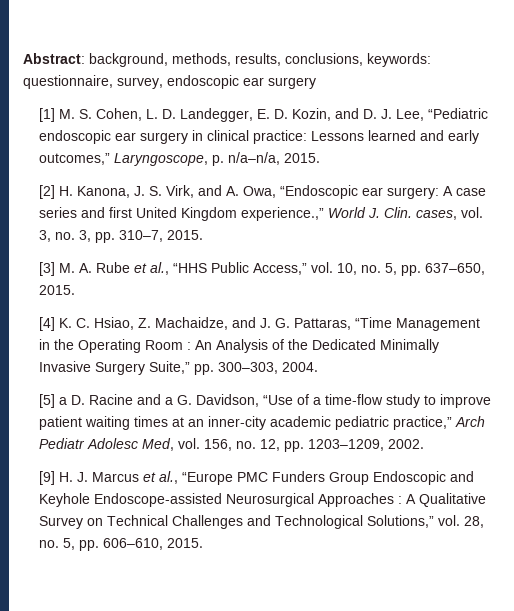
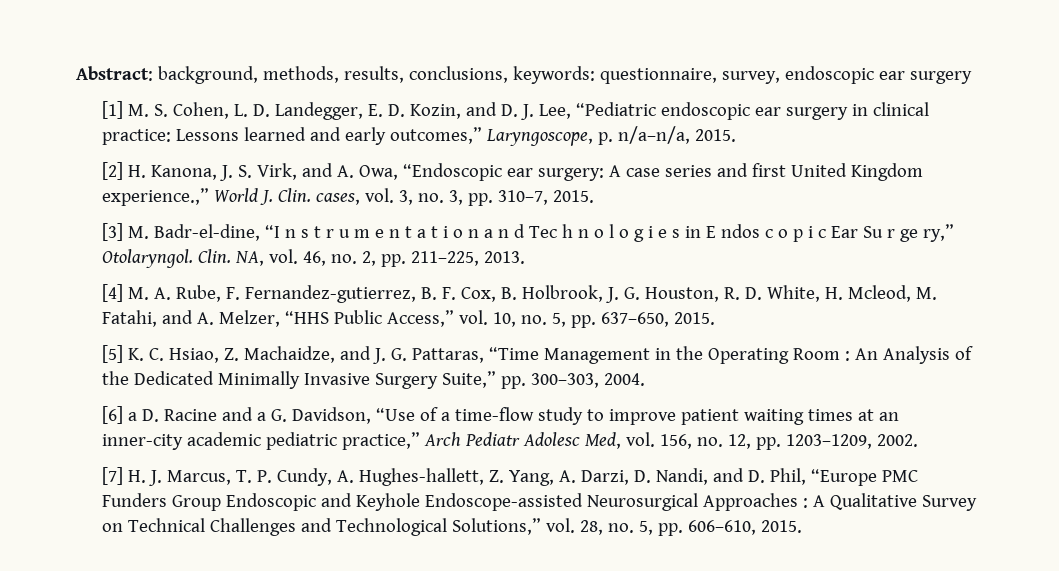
[78,262,169,275] A. Rube et al., -> [154,224,955,242] [102,249,526,268] [102,284,938,303] [102,310,281,327] Badr-el-dine, “I n s t r u m e n t a t i o n a n d Tec h n o l o g i e s in E ndos c o p i c Ear Su r ge ry,” Otolaryngol. Clin. NA, vol. 46, no. 2, pp. 211–225, 2013. // [4] M. A. Rube, F. Fernandez-gutierrez, B. F. Cox, B. Holbrook, J. G. Houston, R. D. White, H. Mcleod, M. Fatahi, and A. Melzer,
[38,317,55,331] [4] -> [102,345,124,363] [5]
[38,394,55,408] [5] -> [102,406,124,424] [6]
[38,471,55,485] [9] -> [102,467,124,485] [7]
[91,471,178,484] Marcus et al., -> [167,468,807,486] Marcus, T. P. Cundy, A. Hughes-hallett, Z. Yang, A. Darzi, D. Nandi, and D. Phil,

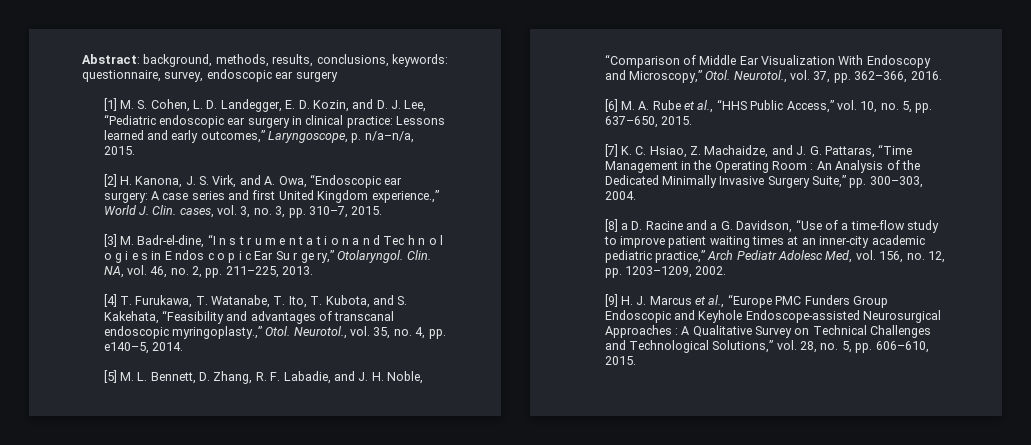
[128,285,938,303] [102,310,281,327] M. A. Rube, F. Fernandez-gutierrez, B. F. Cox, B. Holbrook, J. G. Houston, R. D. White, H. Mcleod, M. Fatahi, and A. Melzer, -> [119,295,408,308] [103,310,395,324] [103,326,446,339] [103,342,183,354] [103,370,424,384] [604,54,931,68] [604,70,942,83] [604,99,714,113] T. Furukawa, T. Watanabe, T. Ito, T. Kubota, and S. Kakehata, “Feasibility and advantages of transcanal endoscopic myringoplasty.,” Otol. Neurotol., vol. 35, no. 4, pp. e140–5, 2014. // [5] M. L. Bennett, D. Zhang, R. F. Labadie, and J. H. Noble, “Comparison of Middle Ear Visualization With Endoscopy and Microscopy,” Otol. Neurotol., vol. 37, pp. 362–366, 2016. // [6] M. A. Rube et al.,
[102,345,124,363] [5] -> [604,144,618,157] [7]
[102,406,124,424] [6] -> [604,219,618,232] [8]
[102,467,124,485] [7] -> [604,294,618,307] [9]
[167,468,807,486] Marcus, T. P. Cundy, A. Hughes-hallett, Z. Yang, A. Darzi, D. Nandi, and D. Phil, -> [649,295,725,308] Marcus et al.,

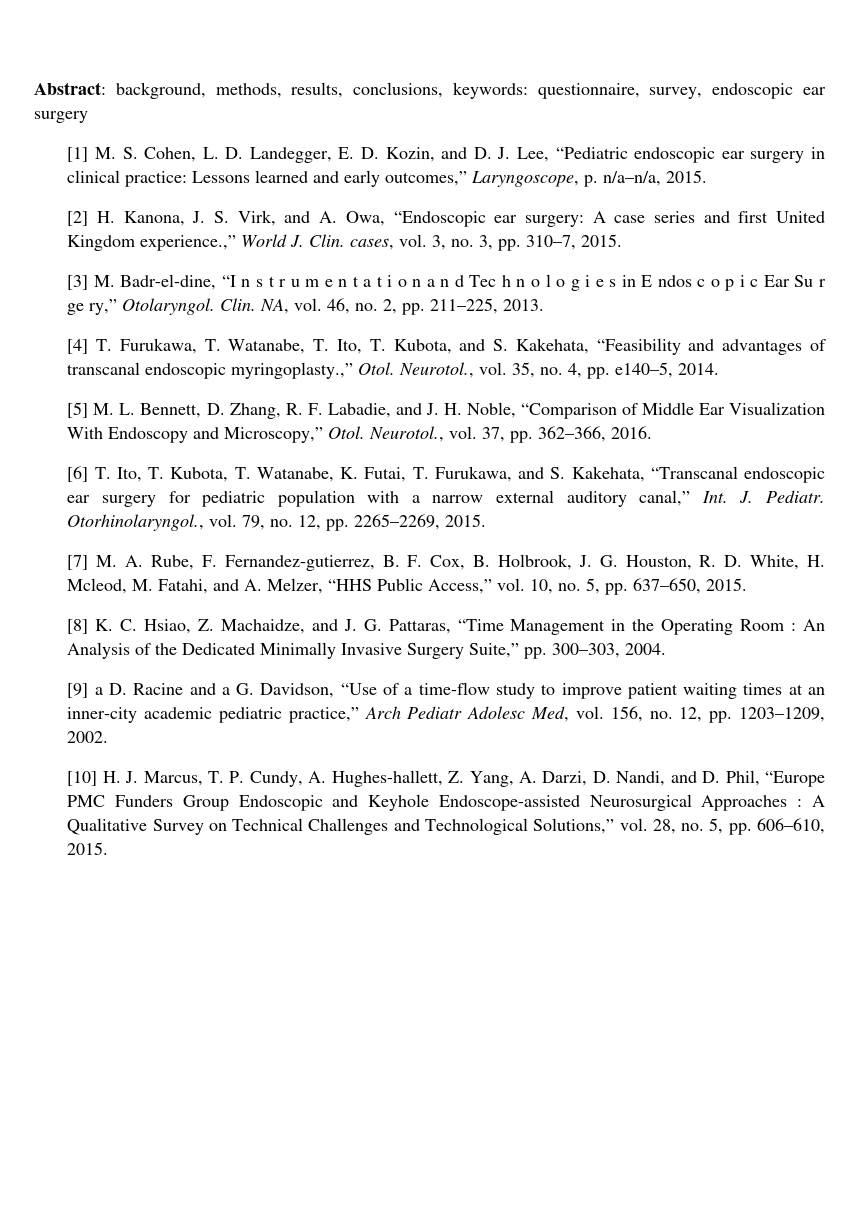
[620,100,714,113] M. A. Rube et al., -> [94,466,825,483] [67,490,825,507] [67,514,487,531] [67,554,825,571] [67,578,324,594] T. Ito, T. Kubota, T. Watanabe, K. Futai, T. Furukawa, and S. Kakehata, “Transcanal endoscopic ear surgery for pediatric population with a narrow external auditory canal,” Int. J. Pediatr. Otorhinolaryngol., vol. 79, no. 12, pp. 2265–2269, 2015. // [7] M. A. Rube, F. Fernandez-gutierrez, B. F. Cox, B. Holbrook, J. G. Houston, R. D. White, H. Mcleod, M. Fatahi, and A. Melzer,
[604,144,618,157] [7] -> [67,619,89,634] [8]
[604,219,618,232] [8] -> [67,683,89,698] [9]
[604,294,618,307] [9] -> [67,771,98,786] [10]
[649,295,725,308] Marcus et al., -> [143,770,760,787] Marcus, T. P. Cundy, A. Hughes-hallett, Z. Yang, A. Darzi, D. Nandi, and D. Phil,

